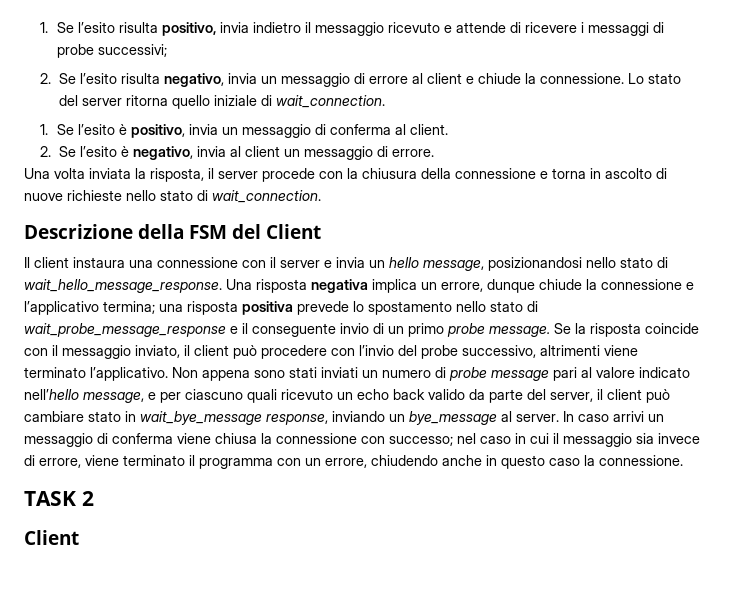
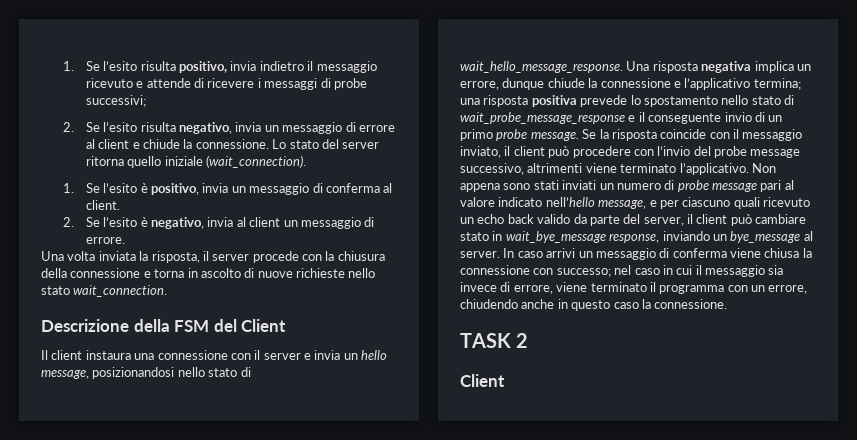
[260,95,385,108] di wait_connection. -> [206,155,307,168] (wait_connection).
[197,190,208,201] di -> (70, 290) none
(458, 352) none -> [750,149,801,158] message

